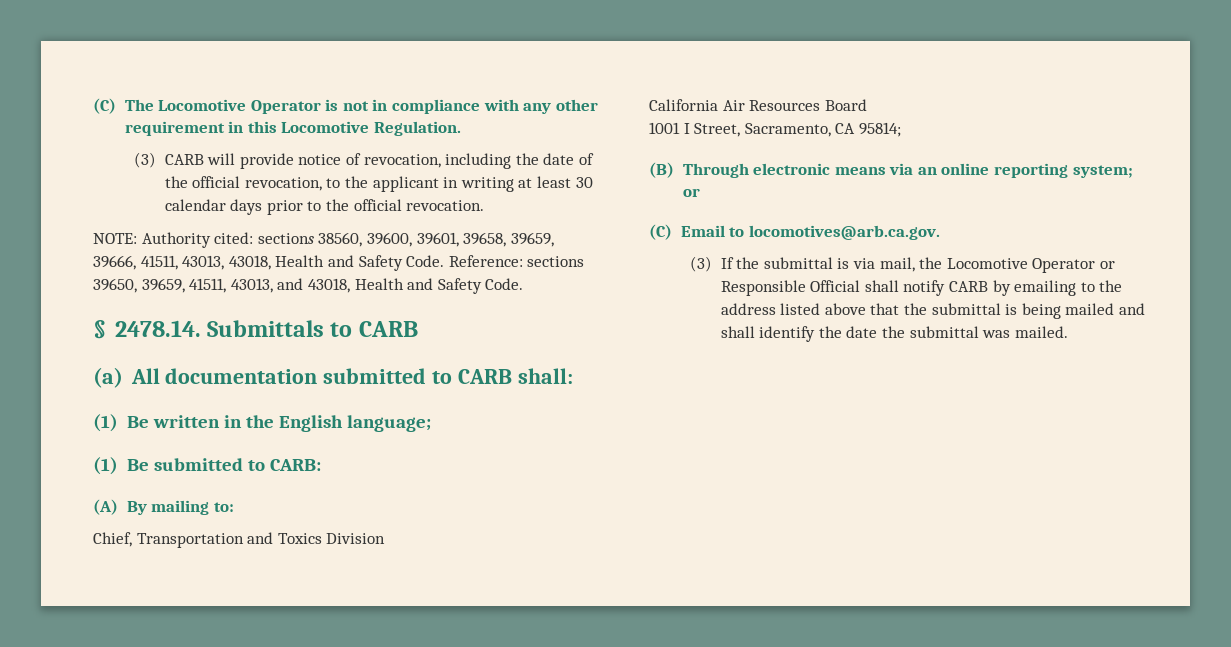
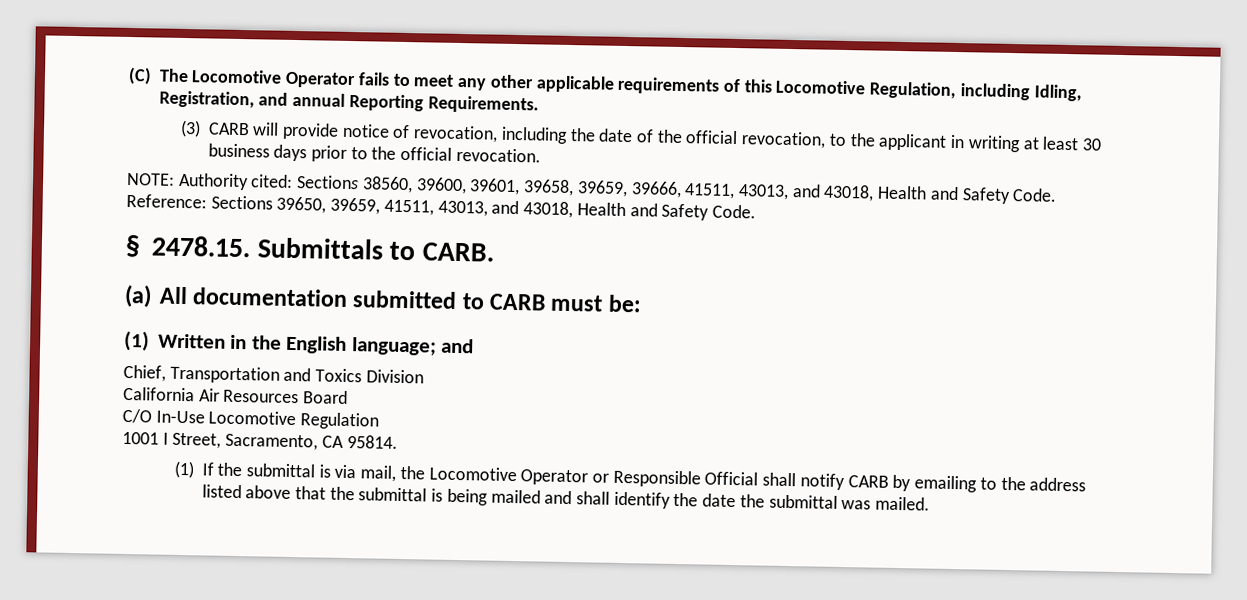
[325,99,598,114] [124,121,461,136] is not in compliance with any other requirement in this Locomotive Regulation. -> [357,72,1082,102] [158,90,539,114] fails to meet any other applicable requirements of this Locomotive Regulation, including Idling, Registration, and annual Reporting Requirements.
[164,199,226,211] calendar -> [207,143,270,158] business
[257,233,314,244] sections -> [296,175,360,190] Sections
(225, 262) none -> [791,184,821,198] and
[527,256,585,267] sections -> [210,195,273,210] Sections
[114,320,201,337] 2478.14. -> [151,235,252,258] 2478.15.
[358,321,418,337] CARB -> [421,242,495,262] CARB.
[517,368,573,384] [93,414,220,432] shall: // (1) Be written -> [550,294,642,313] [123,330,226,352] must be: // (1) Written
[93,457,321,475] [93,499,234,515] // (1) Be submitted to CARB: // (A) By mailing to: -> [441,338,475,354] and
(867, 105) none -> [122,408,380,430] // C/O In-Use Locomotive Regulation
[858,122,901,137] [649,162,1133,178] [682,188,700,197] [649,224,940,240] [690,256,713,272] 95814; // (B) Through electronic means via an online reporting system; or // (C) Email to locomotives@arb.ca.gov. // (3) -> [346,434,398,449] [173,460,195,479] 95814. // (1)

